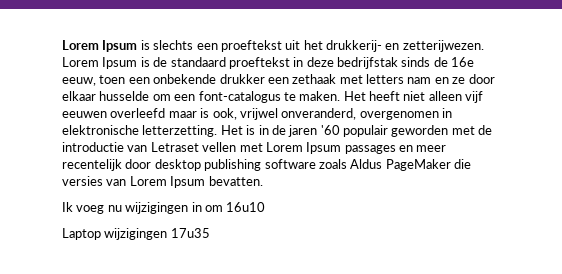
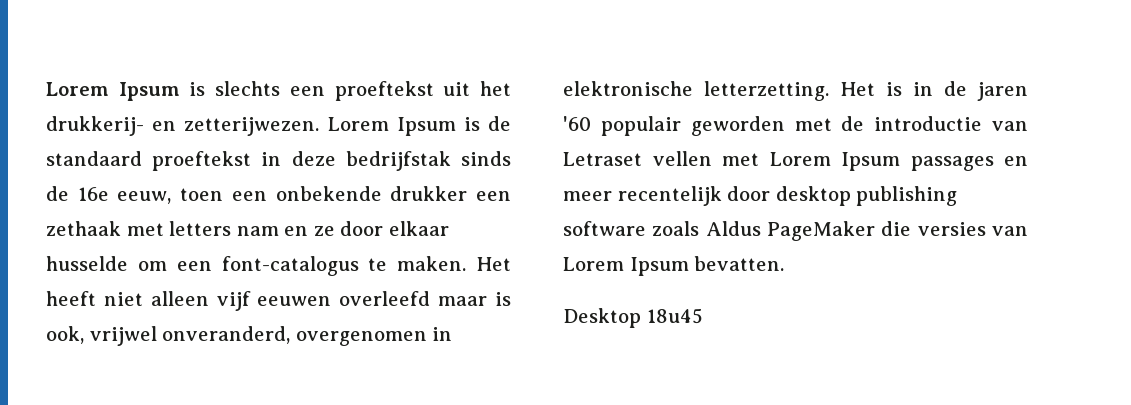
[62,202,266,214] [62,228,210,240] Ik voeg nu wijzigingen in om 16u10 // Laptop wijzigingen 17u35 -> [563,308,703,328] Desktop 18u45

